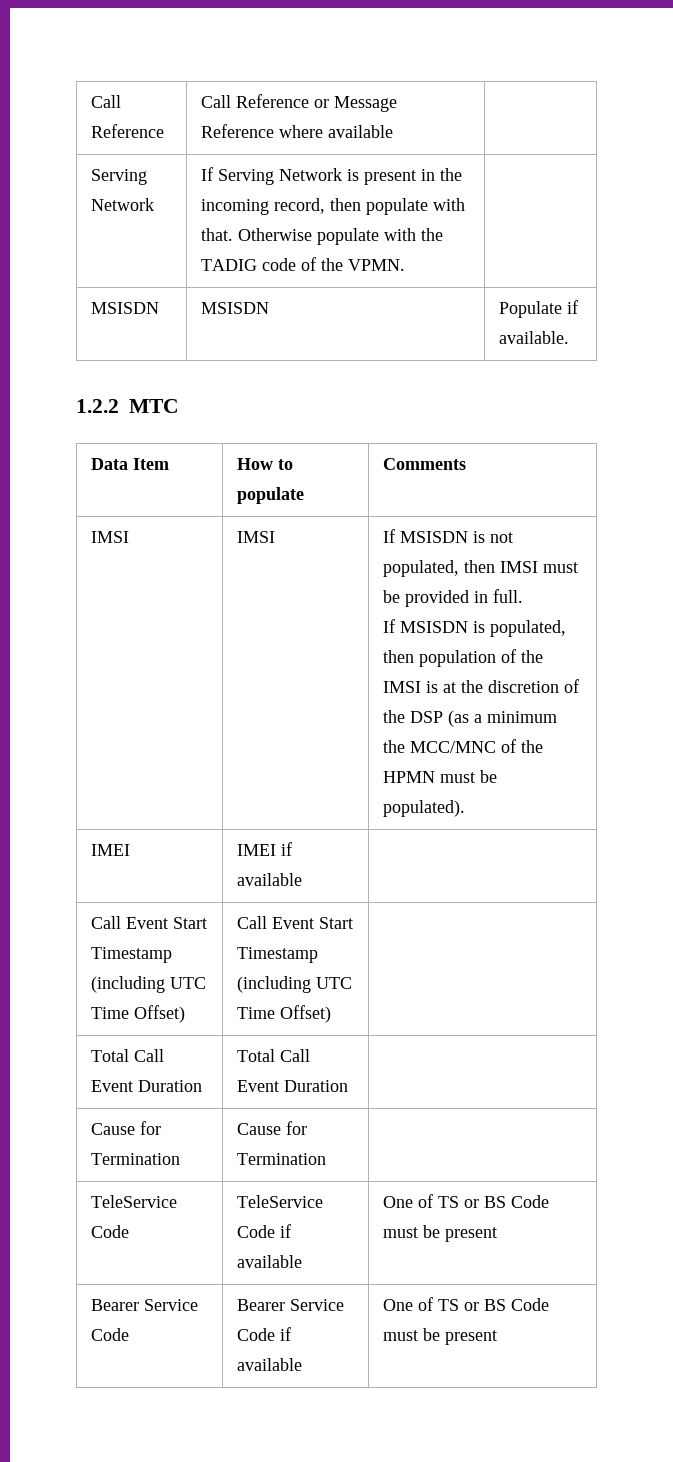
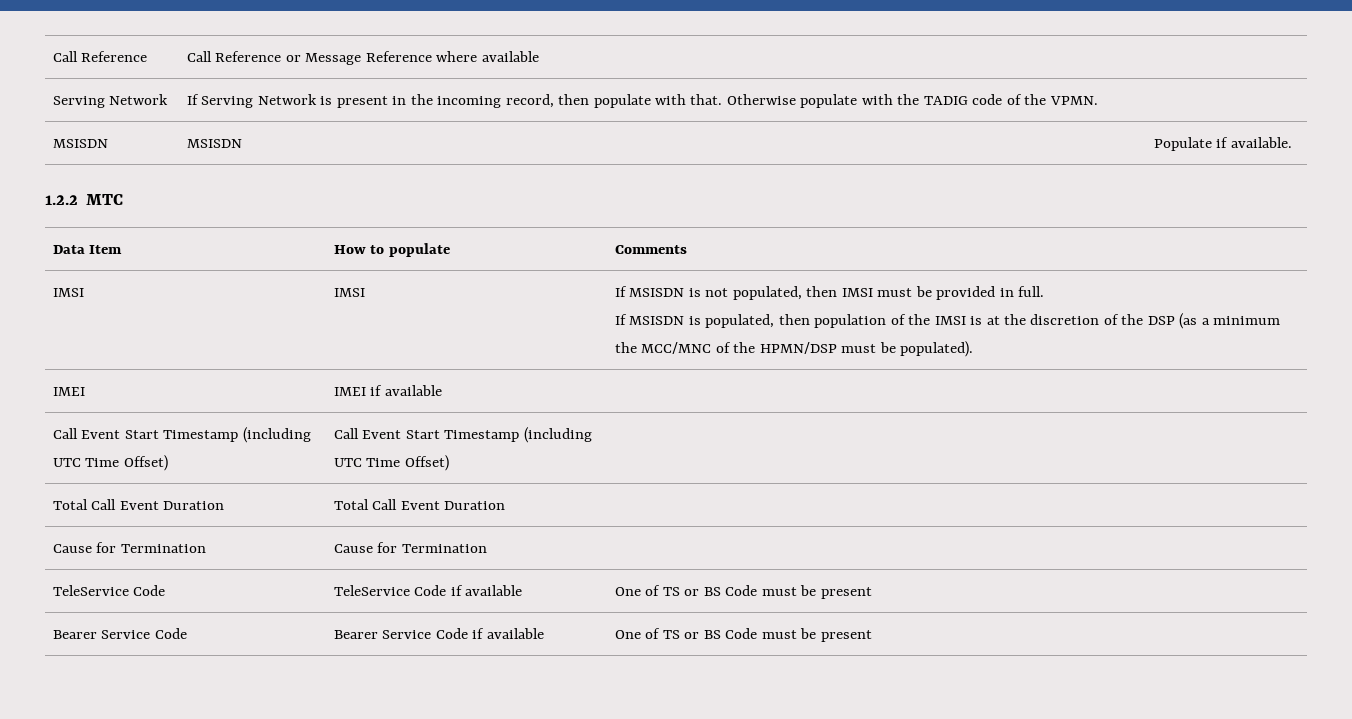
[383,771,436,783] HPMN -> [759,342,837,354] HPMN/DSP

